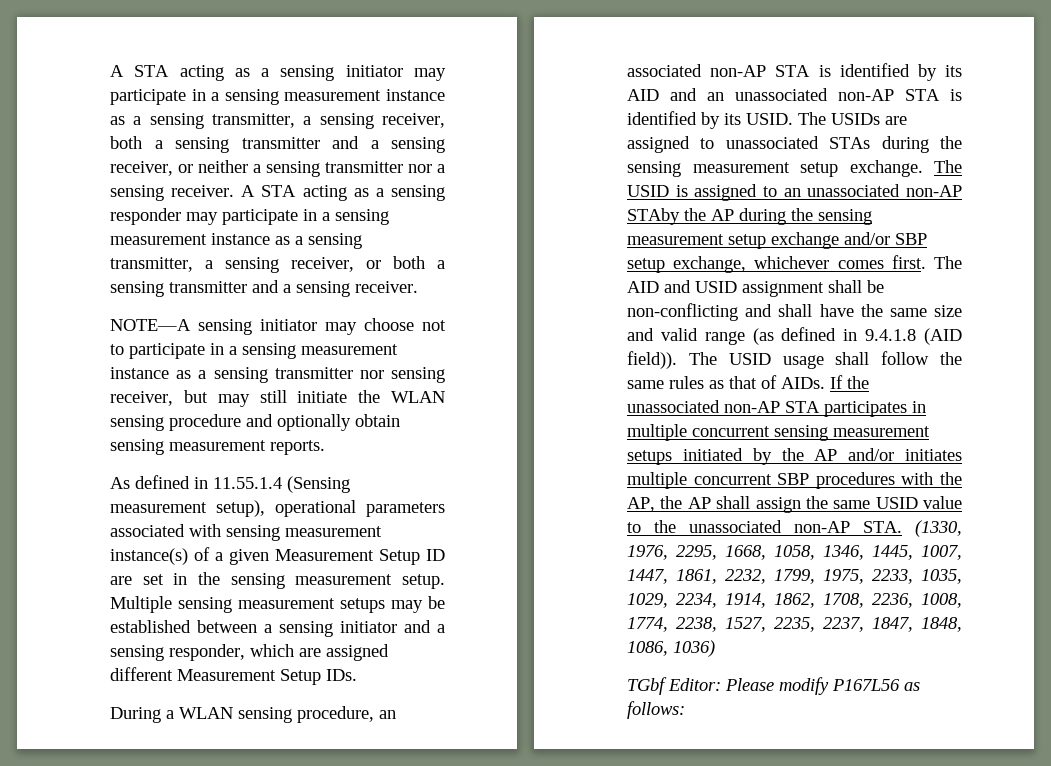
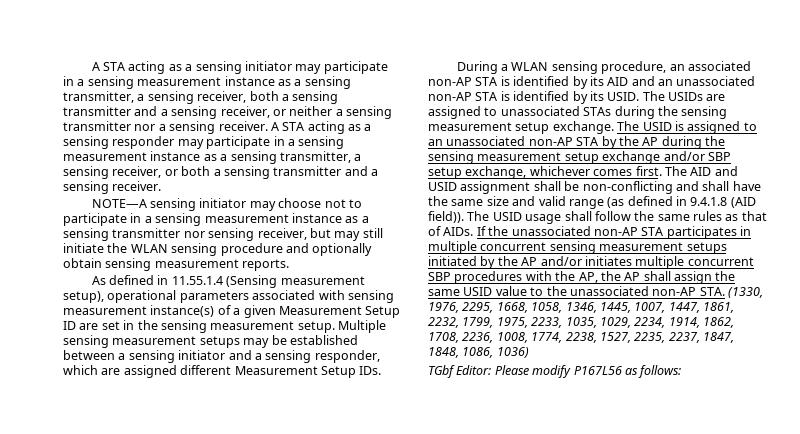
[627,208,680,225] STAby -> [576,136,617,149] STA by

